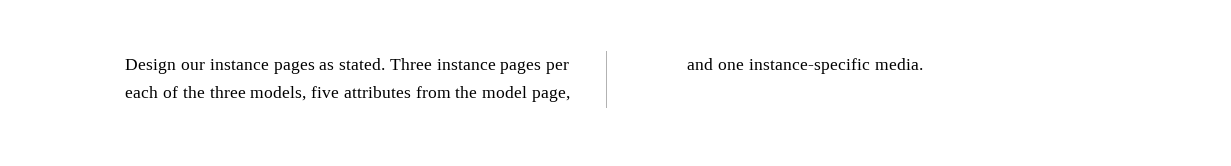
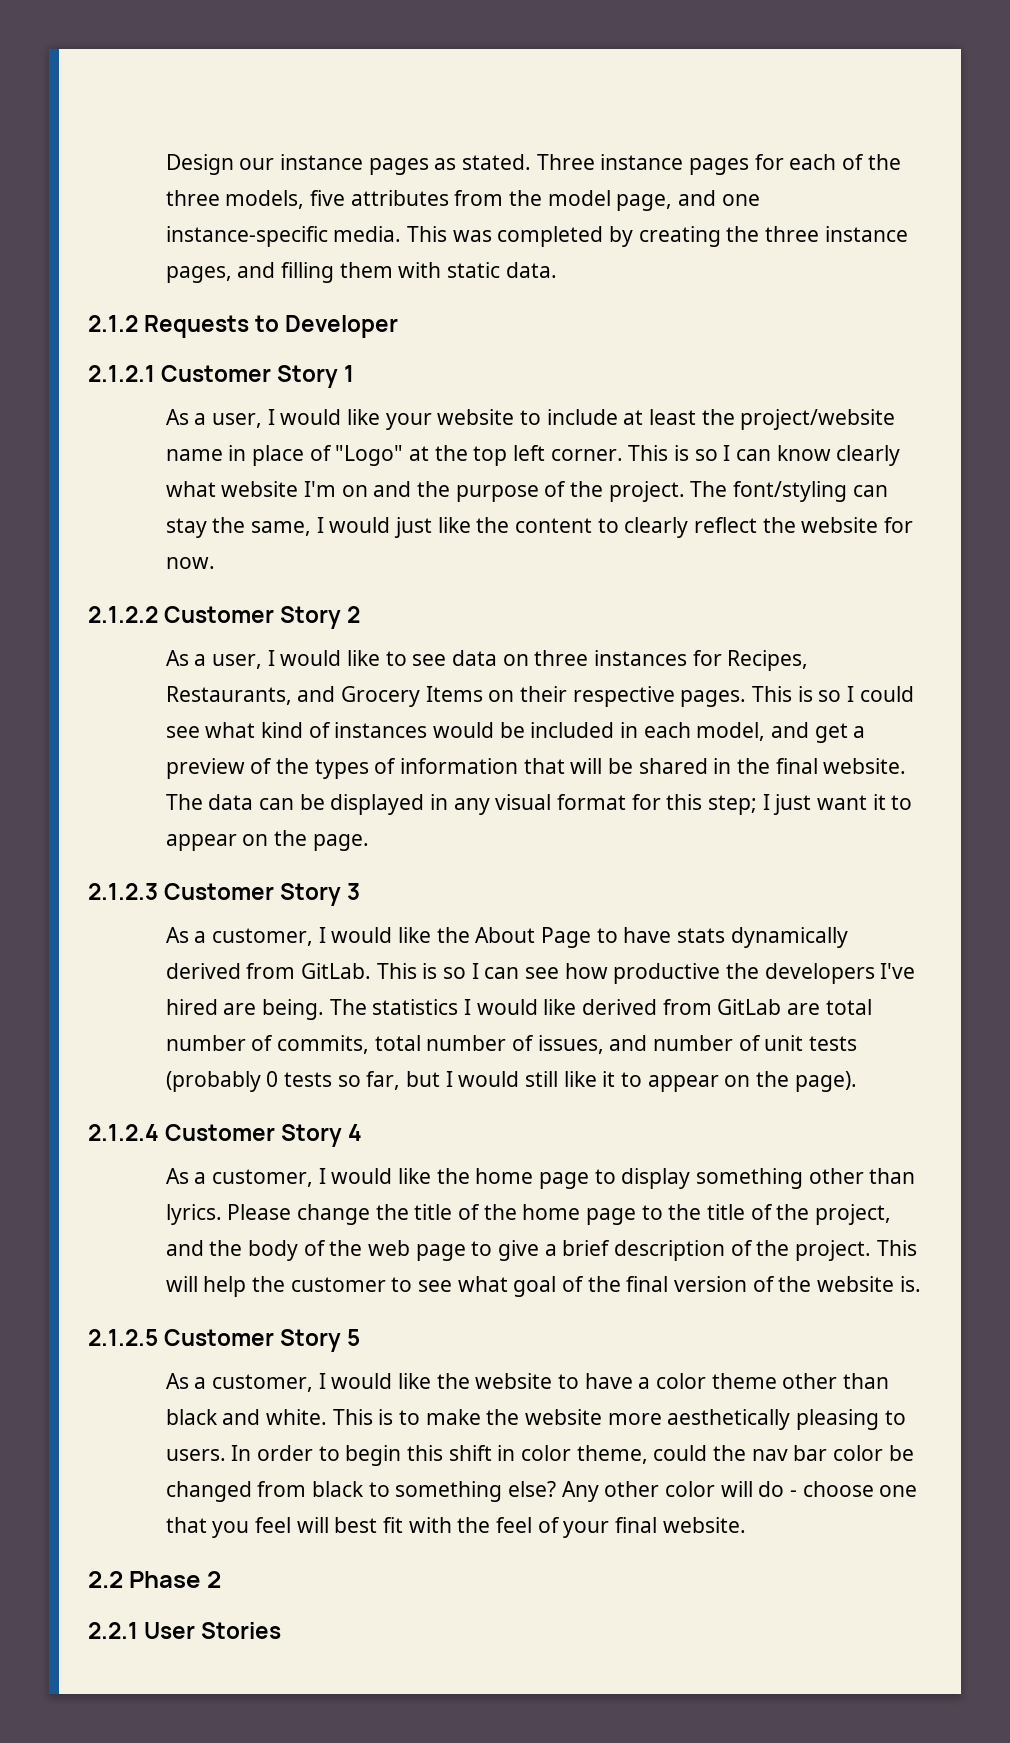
[546,62,570,74] per -> [754,154,784,170] for
(923, 64) none -> [406,226,908,247] [165,262,557,283] [88,315,399,338] [88,365,355,388] [165,409,896,430] [165,445,901,466] [165,481,888,502] [165,517,914,538] [165,557,215,569] [88,606,361,629] [165,650,809,671] [165,686,914,707] [165,722,866,743] [165,758,907,779] [165,794,913,815] [165,830,369,851] [88,883,361,906] [165,927,848,948] [165,963,916,984] [165,999,872,1020] [165,1035,858,1054] [165,1071,857,1092] [88,1124,363,1147] [165,1168,916,1189] [165,1204,892,1225] [165,1240,917,1261] [165,1276,921,1297] [88,1329,361,1352] [165,1373,890,1392] [165,1409,906,1430] [165,1445,914,1466] [165,1481,918,1502] [165,1517,746,1538] [88,1571,221,1588] [88,1622,282,1639] This was completed by creating the three instance pages, and filling them with static data. // 2.1.2 Requests to Developer // 2.1.2.1 Customer Story 1 // As a user, I would like your website to include at least the project/website name in place of "Logo" at the top left corner. This is so I can know clearly what website I'm on and the purpose of the project. The font/styling can stay the same, I would just like the content to clearly reflect the website for now. // 2.1.2.2 Customer Story 2 // As a user, I would like to see data on three instances for Recipes, Restaurants, and Grocery Items on their respective pages. This is so I could see what kind of instances would be included in each model, and get a preview of the types of information that will be shared in the final website. The data can be displayed in any visual format for this step; I just want it to appear on the page. // 2.1.2.3 Customer Story 3 // As a customer, I would like the About Page to have stats dynamically derived from GitLab. This is so I can see how productive the developers I've hired are being. The statistics I would like derived from GitLab are total number of commits, total number of issues, and number of unit tests (probably 0 tests so far, but I would still like it to appear on the page). // 2.1.2.4 Customer Story 4 // As a customer, I would like the home page to display something other than lyrics. Please change the title of the home page to the title of the project, and the body of the web page to give a brief description of the project. This will help the customer to see what goal of the final version of the website is. // 2.1.2.5 Customer Story 5 // As a customer, I would like the website to have a color theme other than black and white. This is to make the website more aesthetically pleasing to users. In order to begin this shift in color theme, could the nav bar color be changed from black to something else? Any other color will do - choose one that you feel will best fit with the feel of your final website. // 2.2 Phase 2 // 2.2.1 User Stories

